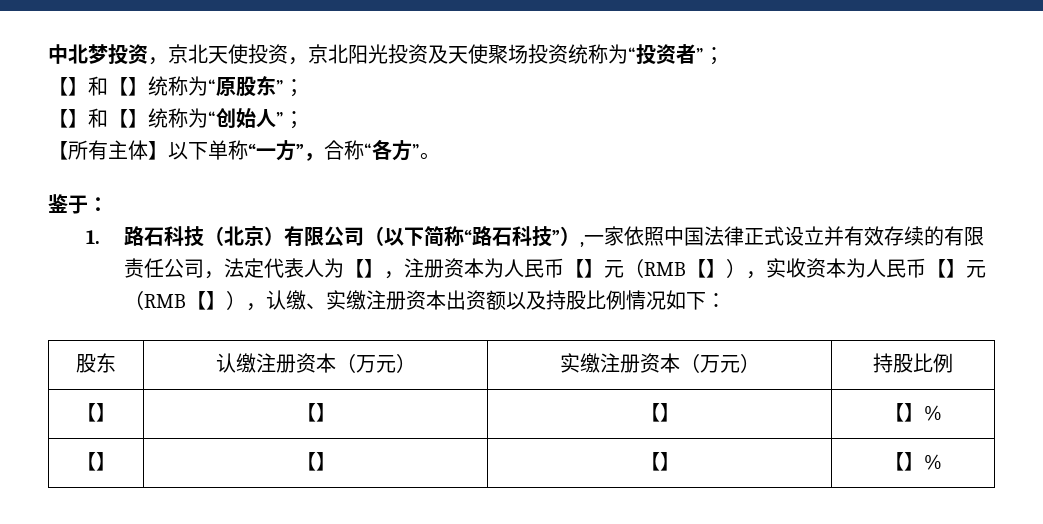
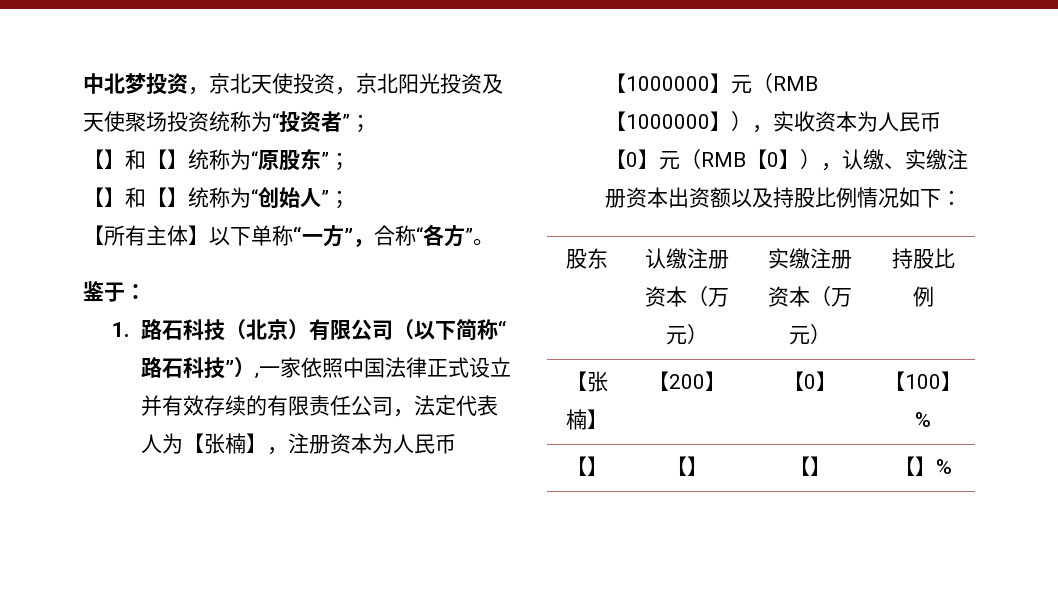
(365, 268) none -> [203,433,246,454] 张楠
[584,258,707,278] 】元（RMB【 -> [625,73,818,94] [604,111,710,131] 1000000】元（RMB【1000000
[946,259,987,278] [124,290,207,310] 】元（RMB【 -> [625,149,779,170] 0】元（RMB【0
[96,403,116,422] [295,403,336,422] [639,403,680,422] [884,403,904,422] 】 | 【】 | 【】 | 【 -> [586,371,608,392] [565,409,608,430] [648,371,726,391] [783,371,837,391] [884,371,941,391] 张楠】 | 【200】 | 【0】 | 【100

